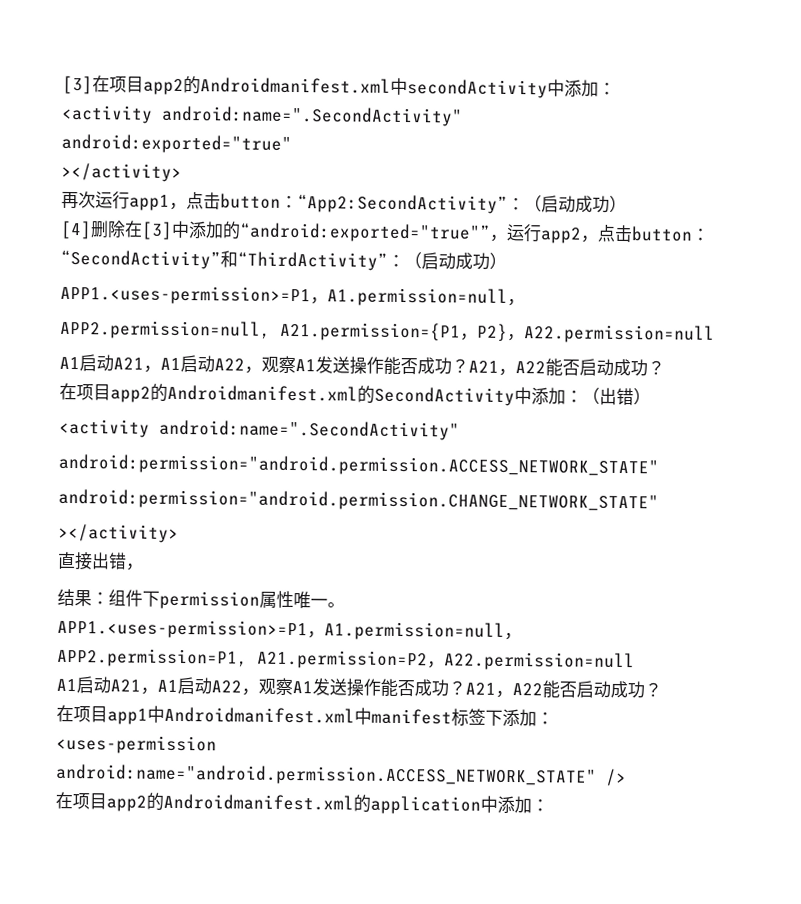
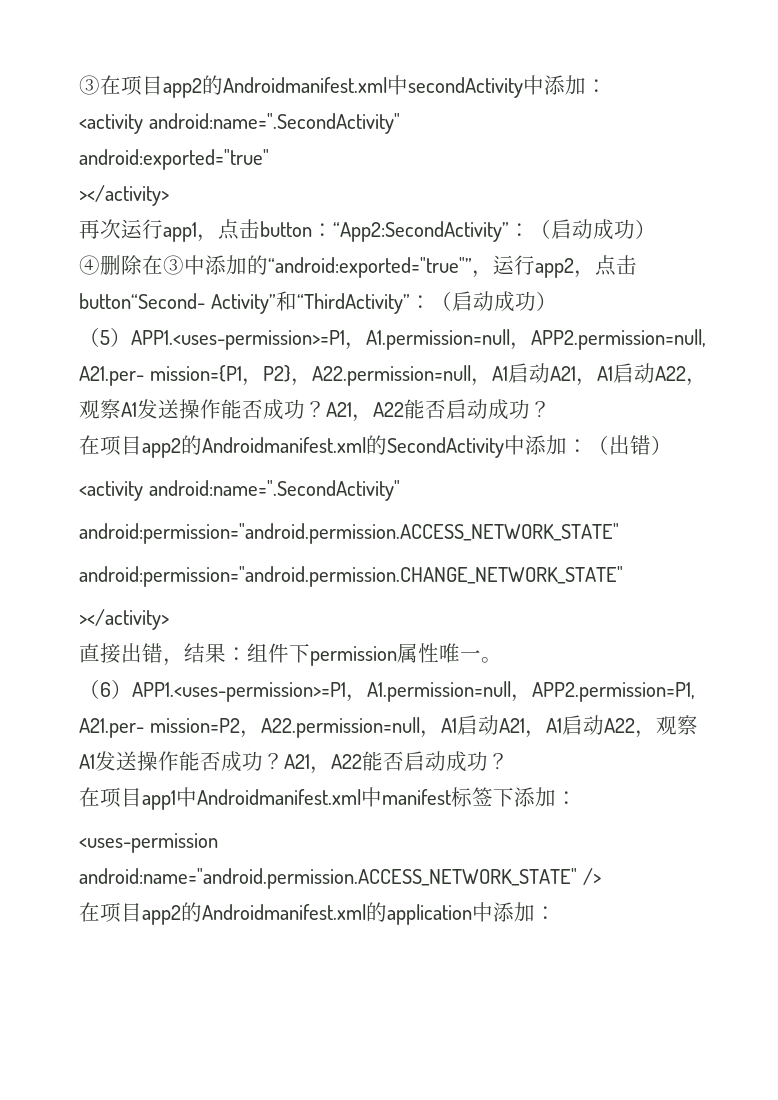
[62,75,93,95] [3] -> [79,75,100,95] ③
[60,220,173,240] [4]删除在[3] -> [79,255,184,275] ④删除在③
[631,226,710,242] [60,249,221,270] button：“SecondActivity” -> [79,293,276,314] button“Second- Activity”
[60,284,525,307] [60,319,461,342] APP1.<uses-permission>=P1，A1.permission=null， // APP2.permission=null, A21.permission={P1 -> [79,327,706,350] [79,365,242,386] （5）APP1.<uses-permission>=P1，A1.permission=null，APP2.permission=null, A21.per- mission={P1
(715, 334) // -> [470,378,492,386] ，
(143, 567) // -> (184, 662) none
[57,618,522,641] [57,647,635,672] APP1.<uses-permission>=P1，A1.permission=null， // APP2.permission=P1, A21.permission=P2，A22.permission=null // -> [79,679,695,702] [79,717,441,738] （6）APP1.<uses-permission>=P1，A1.permission=null，APP2.permission=P1, A21.per- mission=P2，A22.permission=null，

